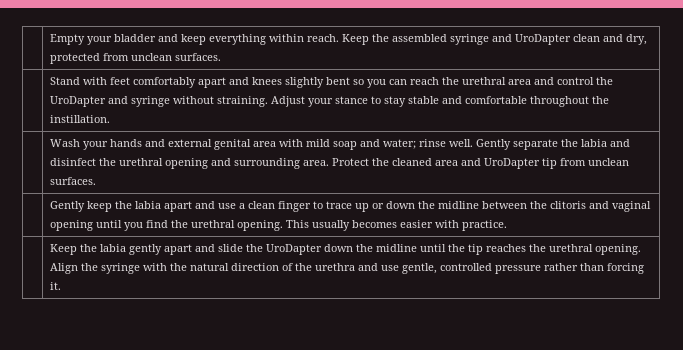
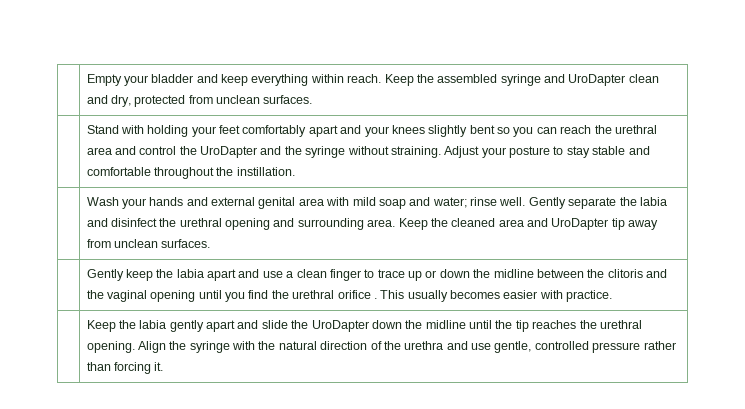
(107, 81) none -> [147,125,216,137] holding your
(249, 81) none -> [364,126,389,137] your
(128, 100) none -> [284,146,302,155] the
[334,96,368,104] stance -> [509,146,551,158] posture
[331,158,369,166] Protect -> [398,218,428,230] Keep
(557, 163) none -> [628,220,659,230] away
(609, 205) none -> [86,290,104,299] the
[236,220,283,231] opening. -> [337,290,377,299] orifice .

